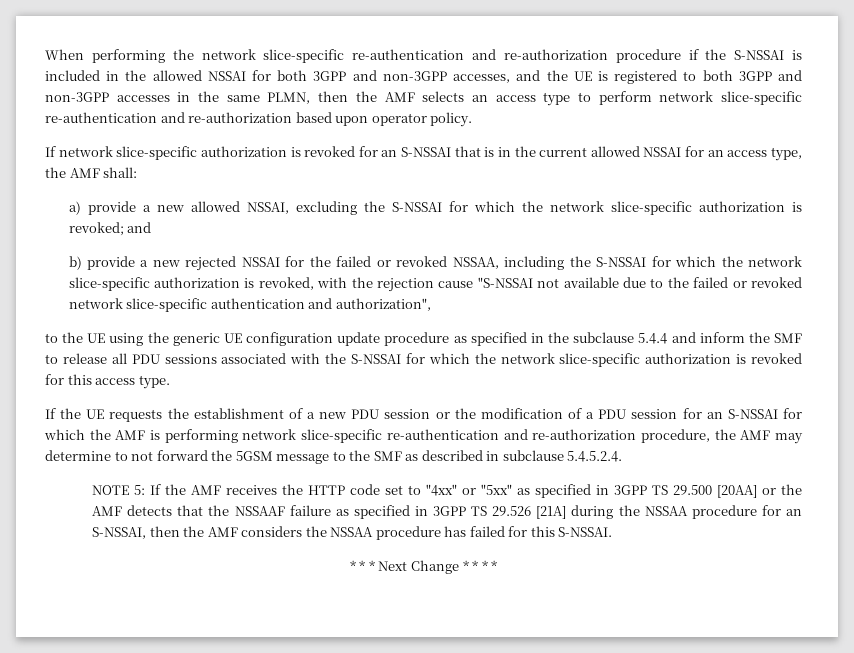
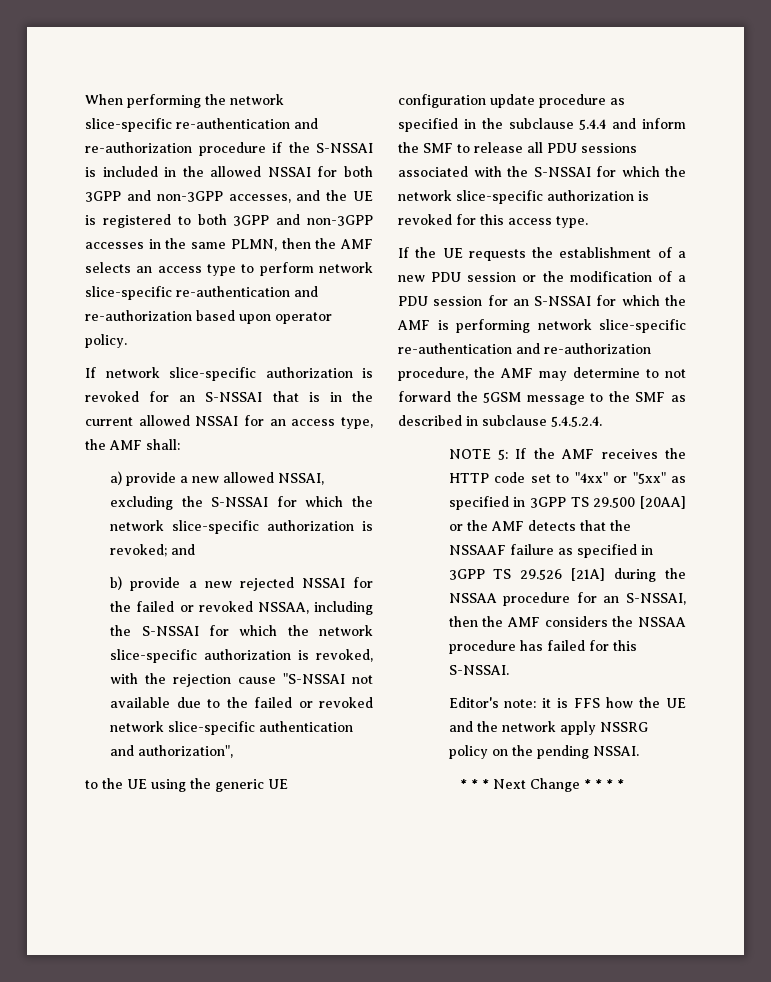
(613, 532) none -> [448,697,686,708] [448,721,648,735] [448,745,639,759] // Editor's note: it is FFS how the UE and the network apply NSSRG policy on the pending NSSAI.

